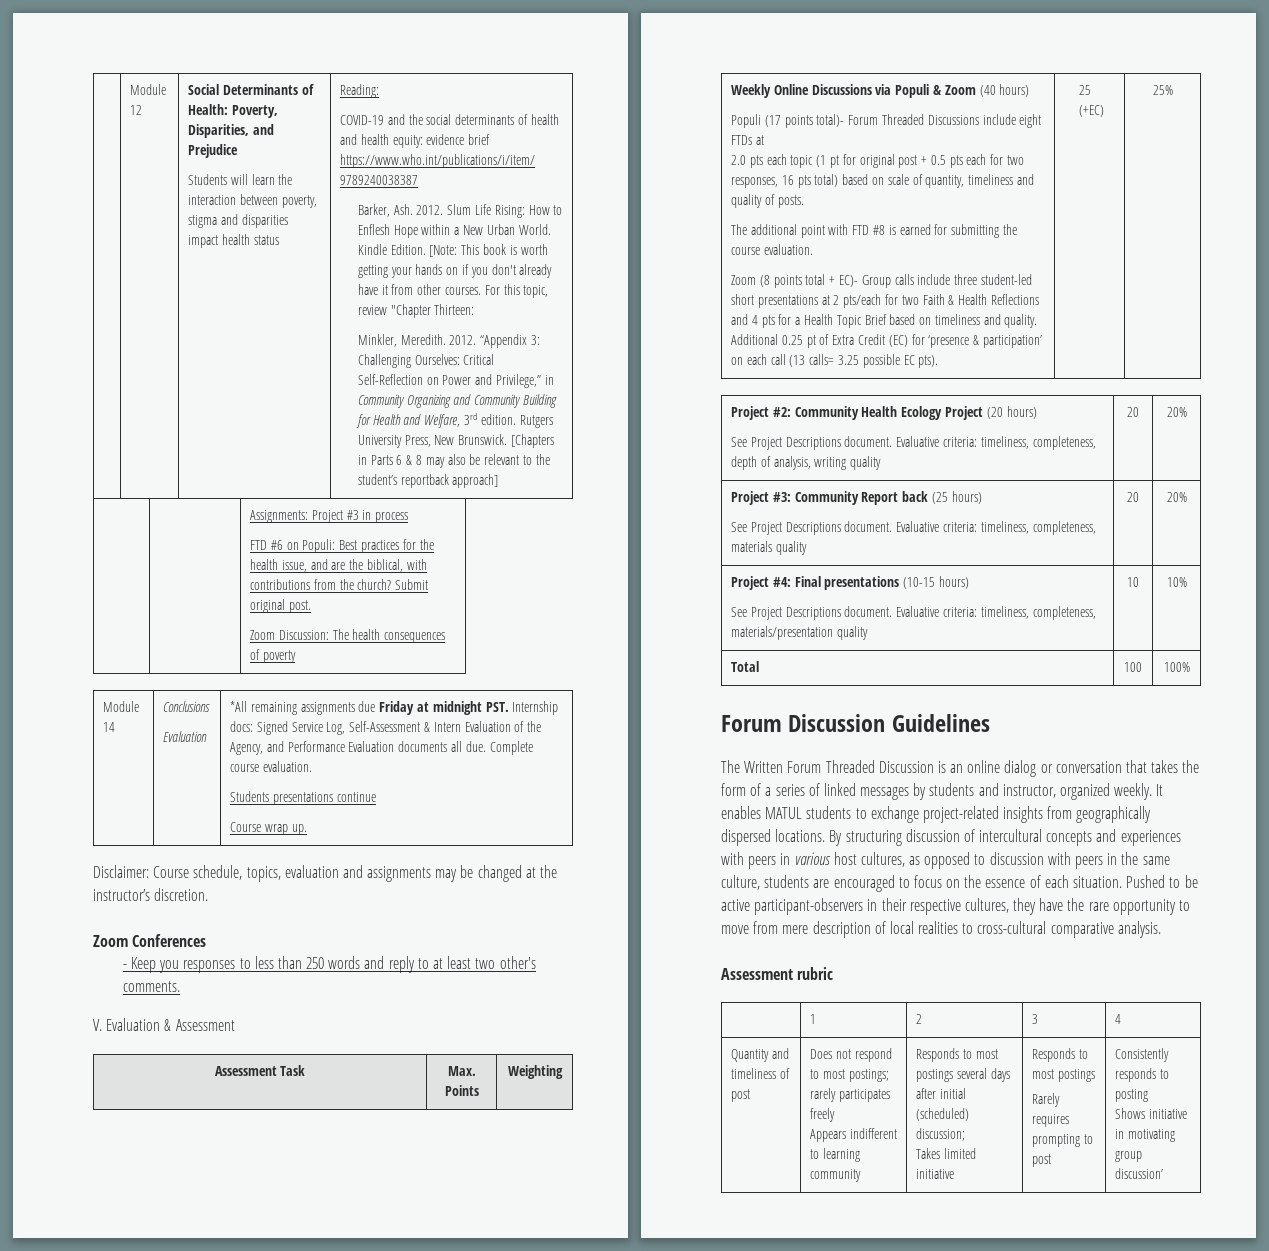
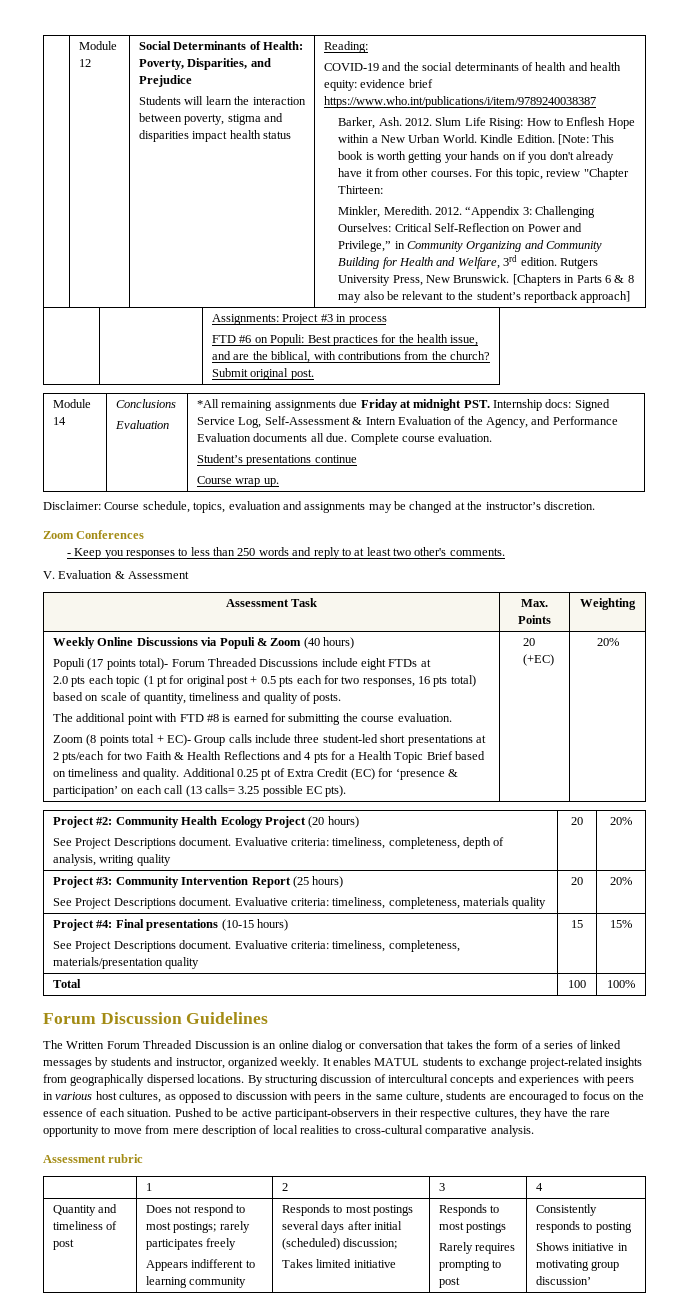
[250,629,446,643] [250,649,296,663] // Zoom Discussion: The health consequences of poverty -> (314, 374) none
[230,791,270,802] Students -> [196,454,243,463] Student’s
[1079,85,1092,95] 25 -> [523,638,536,646] 20
[1152,85,1173,95] 25% -> [596,638,619,646] 20%
[861,491,929,505] Report back -> [181,876,291,888] Intervention Report
[1127,577,1139,587] [1166,577,1187,587] 10 | 10% -> [571,920,583,928] [610,920,632,928] 15 | 15%

